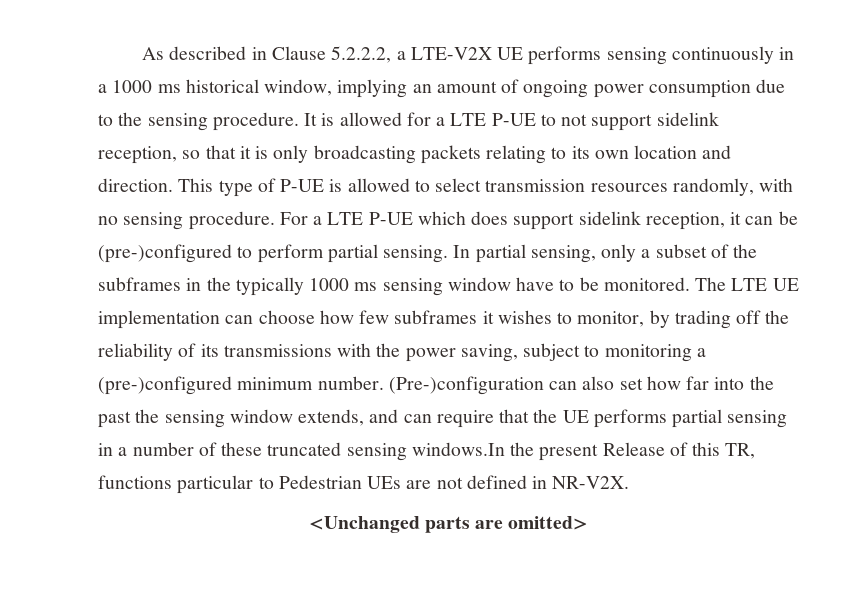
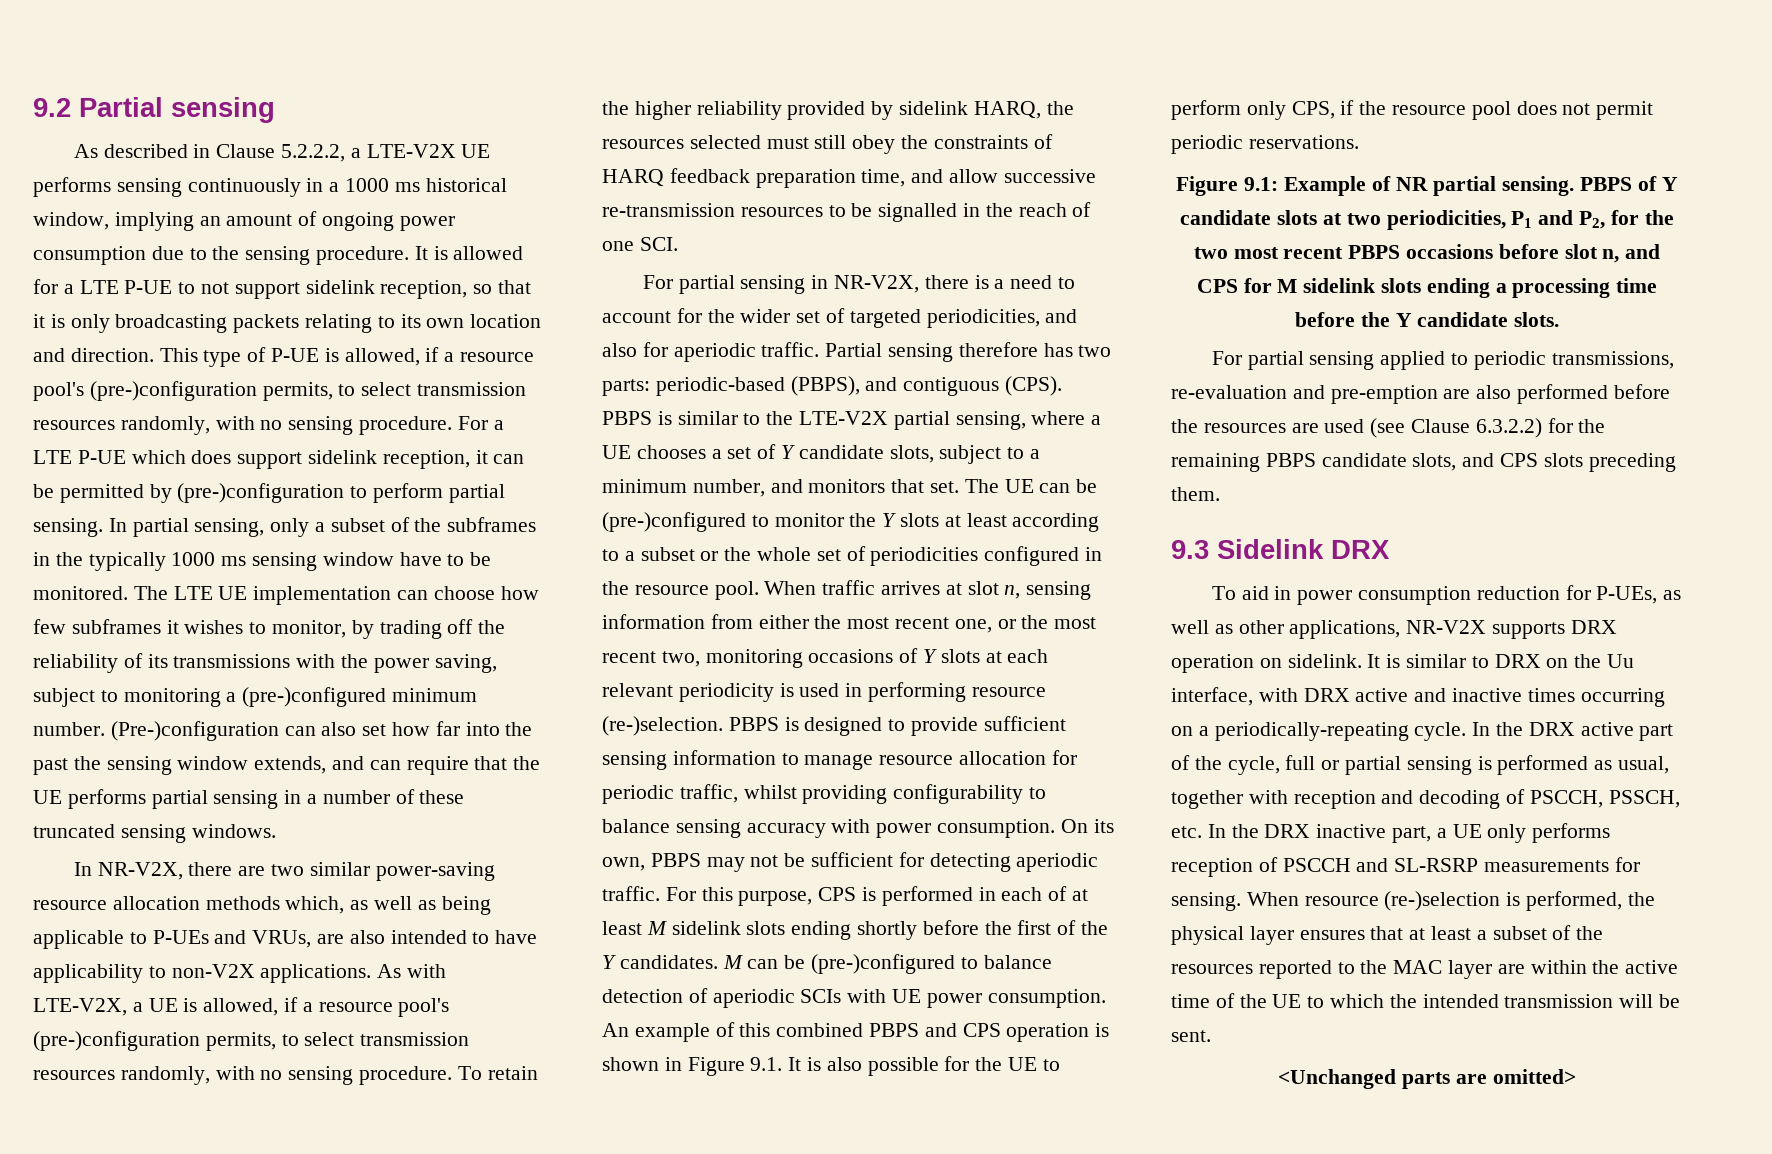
(142, 53) none -> [33,97,275,123] 9.2 Partial sensing //
[347,178,410,192] allowed -> [344,347,535,366] [33,381,333,401] allowed, if a resource pool's (pre-)configuration permits,
[98,244,232,263] (pre-)configured -> [59,483,345,503] permitted by (pre-)configuration
[411,442,756,461] [98,475,630,494] windows.In the present Release of this TR, functions particular to Pedestrian UEs are not defined in NR-V2X. -> [191,824,276,838] [73,862,495,881] [33,896,491,915] [33,930,538,949] [33,964,447,983] [33,997,450,1017] [33,1031,470,1051] [33,1066,538,1085] [602,101,1074,120] [602,134,1053,154] [602,168,1096,188] [602,202,1092,222] [602,237,678,251] [642,275,1076,294] [602,308,1078,328] [602,342,1112,362] [602,376,1063,396] [602,411,1102,430] [602,444,1041,464] [602,479,1098,497] [602,512,1100,532] [602,546,1103,566] [602,580,1092,600] [602,614,1097,633] [602,648,1049,668] [602,682,1046,702] [602,716,1066,736] [602,750,1077,770] [602,784,1047,804] [602,819,1114,838] [602,852,1099,872] [602,886,1089,906] [602,920,1109,940] [602,954,1052,974] [602,988,1106,1008] [602,1022,1110,1042] [602,1056,1060,1076] [1171,100,1654,120] [1171,135,1359,154] [1176,176,1678,196] [1180,210,1674,230] [1193,244,1661,263] [1196,278,1658,298] [1294,312,1560,327] [1211,351,1674,370] [1171,384,1670,404] [1171,418,1606,438] [1171,453,1676,472] [1171,487,1220,501] [1171,539,1390,559] [1211,585,1682,605] [1171,620,1617,639] [1171,654,1635,673] [1171,687,1665,707] [1171,722,1674,741] [1171,755,1670,775] [1171,789,1680,809] [1171,823,1611,843] [1171,857,1640,877] [1171,891,1655,911] [1171,925,1604,945] [1171,960,1679,979] [1171,993,1681,1008] [1171,1030,1211,1042] windows. // In NR-V2X, there are two similar power-saving resource allocation methods which, as well as being applicable to P-UEs and VRUs, are also intended to have applicability to non-V2X applications. As with LTE-V2X, a UE is allowed, if a resource pool's (pre-)configuration permits, to select transmission resources randomly, with no sensing procedure. To retain the higher reliability provided by sidelink HARQ, the resources selected must still obey the constraints of HARQ feedback preparation time, and allow successive re-transmission resources to be signalled in the reach of one SCI. // For partial sensing in NR-V2X, there is a need to account for the wider set of targeted periodicities, and also for aperiodic traffic. Partial sensing therefore has two parts: periodic-based (PBPS), and contiguous (CPS). PBPS is similar to the LTE-V2X partial sensing, where a UE chooses a set of Y candidate slots, subject to a minimum number, and monitors that set. The UE can be (pre-)configured to monitor the Y slots at least according to a subset or the whole set of periodicities configured in the resource pool. When traffic arrives at slot n, sensing information from either the most recent one, or the most recent two, monitoring occasions of Y slots at each relevant periodicity is used in performing resource (re-)selection. PBPS is designed to provide sufficient sensing information to manage resource allocation for periodic traffic, whilst providing configurability to balance sensing accuracy with power consumption. On its own, PBPS may not be sufficient for detecting aperiodic traffic. For this purpose, CPS is performed in each of at least M sidelink slots ending shortly before the first of the Y candidates. M can be (pre-)configured to balance detection of aperiodic SCIs with UE power consumption. An example of this combined PBPS and CPS operation is shown in Figure 9.1. It is also possible for the UE to perform only CPS, if the resource pool does not permit periodic reservations. // Figure 9.1: Example of NR partial sensing. PBPS of Y candidate slots at two periodicities, P1 and P2, for the two most recent PBPS occasions before slot n, and CPS for M sidelink slots ending a processing time before the Y candidate slots. // For partial sensing applied to periodic transmissions, re-evaluation and pre-emption are also performed before the resources are used (see Clause 6.3.2.2) for the remaining PBPS candidate slots, and CPS slots preceding them. // 9.3 Sidelink DRX // To aid in power consumption reduction for P-UEs, as well as other applications, NR-V2X supports DRX operation on sidelink. It is similar to DRX on the Uu interface, with DRX active and inactive times occurring on a periodically-repeating cycle. In the DRX active part of the cycle, full or partial sensing is performed as usual, together with reception and decoding of PSCCH, PSSCH, etc. In the DRX inactive part, a UE only performs reception of PSCCH and SL-RSRP measurements for sensing. When resource (re-)selection is performed, the physical layer ensures that at least a subset of the resources reported to the MAC layer are within the active time of the UE to which the intended transmission will be sent.

